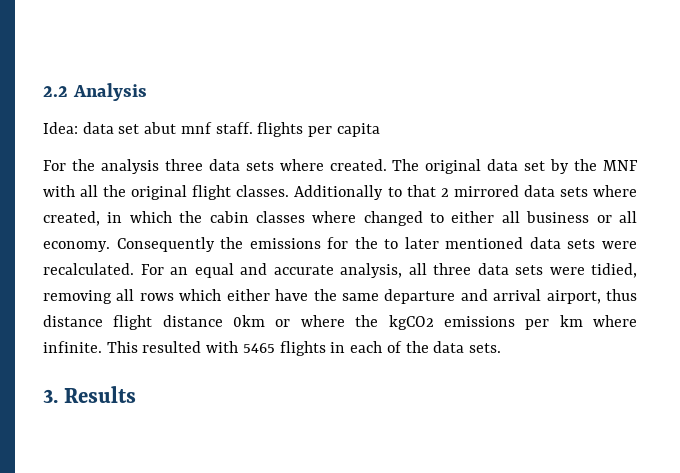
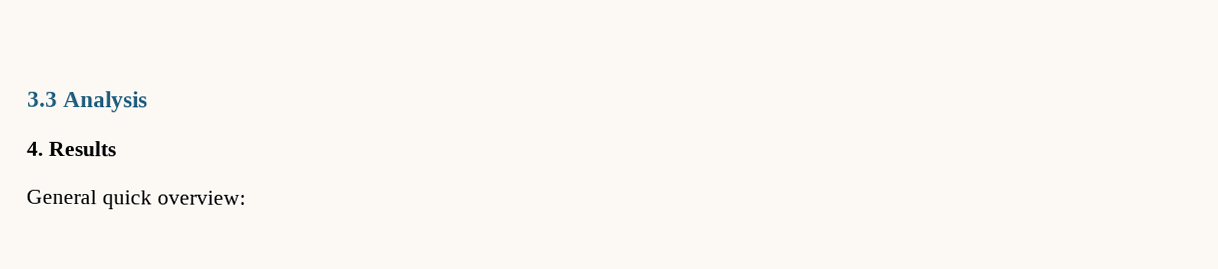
[43,86,68,97] 2.2 -> [27,91,58,107] 3.3
[43,122,380,137] [43,159,639,174] [43,185,638,200] [43,211,638,226] [43,237,637,252] [43,263,637,278] [43,289,637,304] [43,315,637,330] [43,341,501,356] [43,386,137,403] Idea: data set abut mnf staff. flights per capita // For the analysis three data sets where created. The original data set by the MNF with all the original flight classes. Additionally to that 2 mirrored data sets where created, in which the cabin classes where changed to either all business or all economy. Consequently the emissions for the to later mentioned data sets were recalculated. For an equal and accurate analysis, all three data sets were tidied, removing all rows which either have the same departure and arrival airport, thus distance flight distance 0km or where the kgCO2 emissions per km where infinite. This resulted with 5465 flights in each of the data sets. // 3. Results -> [26,140,116,157] [26,189,246,210] 4. Results // General quick overview:

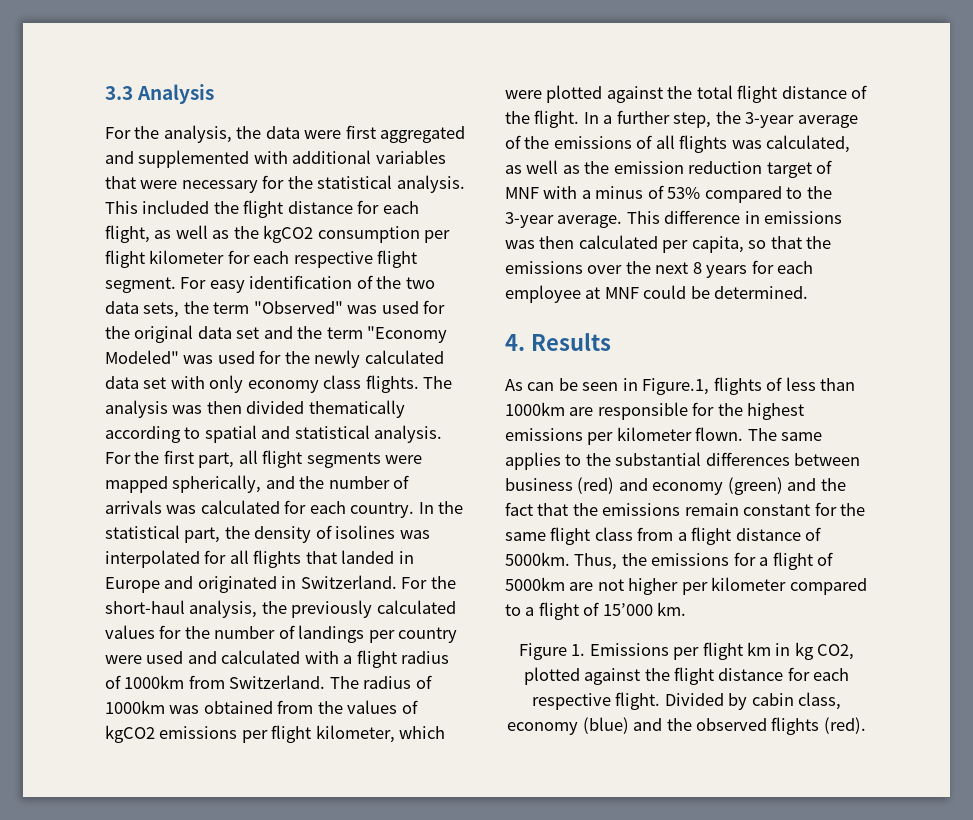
[26,140,116,157] [26,189,246,210] 4. Results // General quick overview: -> [105,125,466,143] [105,150,446,168] [105,175,465,193] [105,200,419,218] [105,225,451,243] [105,250,418,268] [105,275,435,293] [105,300,446,318] [105,325,448,343] [105,350,444,368] [105,375,453,393] [105,400,405,418] [105,425,443,443] [105,450,423,468] [105,475,410,493] [105,500,464,518] [105,525,430,543] [105,550,414,568] [105,575,456,593] [105,600,456,618] [105,625,458,643] [105,650,450,668] [105,675,432,689] [105,700,418,714] [105,725,446,743] [505,85,868,103] [505,110,858,128] [505,135,851,153] [505,160,833,178] [505,185,832,203] [505,210,843,228] [505,235,832,253] [505,260,814,278] [505,285,809,303] [505,333,611,351] [505,377,856,395] [505,402,805,420] [505,427,823,445] [505,452,861,470] [505,477,846,495] [505,502,866,516] [505,527,822,545] [505,552,834,570] [505,577,867,595] [505,602,687,620] [518,642,855,660] [523,667,850,685] [531,692,842,710] [507,717,866,735] For the analysis, the data were first aggregated and supplemented with additional variables that were necessary for the statistical analysis. This included the flight distance for each flight, as well as the kgCO2 consumption per flight kilometer for each respective flight segment. For easy identification of the two data sets, the term "Observed" was used for the original data set and the term "Economy Modeled" was used for the newly calculated data set with only economy class flights. The analysis was then divided thematically according to spatial and statistical analysis. For the first part, all flight segments were mapped spherically, and the number of arrivals was calculated for each country. In the statistical part, the density of isolines was interpolated for all flights that landed in Europe and originated in Switzerland. For the short-haul analysis, the previously calculated values for the number of landings per country were used and calculated with a flight radius of 1000km from Switzerland. The radius of 1000km was obtained from the values of kgCO2 emissions per flight kilometer, which were plotted against the total flight distance of the flight. In a further step, the 3-year average of the emissions of all flights was calculated, as well as the emission reduction target of MNF with a minus of 53% compared to the 3-year average. This difference in emissions was then calculated per capita, so that the emissions over the next 8 years for each employee at MNF could be determined. // 4. Results // As can be seen in Figure.1, flights of less than 1000km are responsible for the highest emissions per kilometer flown. The same applies to the substantial differences between business (red) and economy (green) and the fact that the emissions remain constant for the same flight class from a flight distance of 5000km. Thus, the emissions for a flight of 5000km are not higher per kilometer compared to a flight of 15’000 km. // Figure 1. Emissions per flight km in kg CO2, plotted against the flight distance for each respective flight. Divided by cabin class, economy (blue) and the observed flights (red).

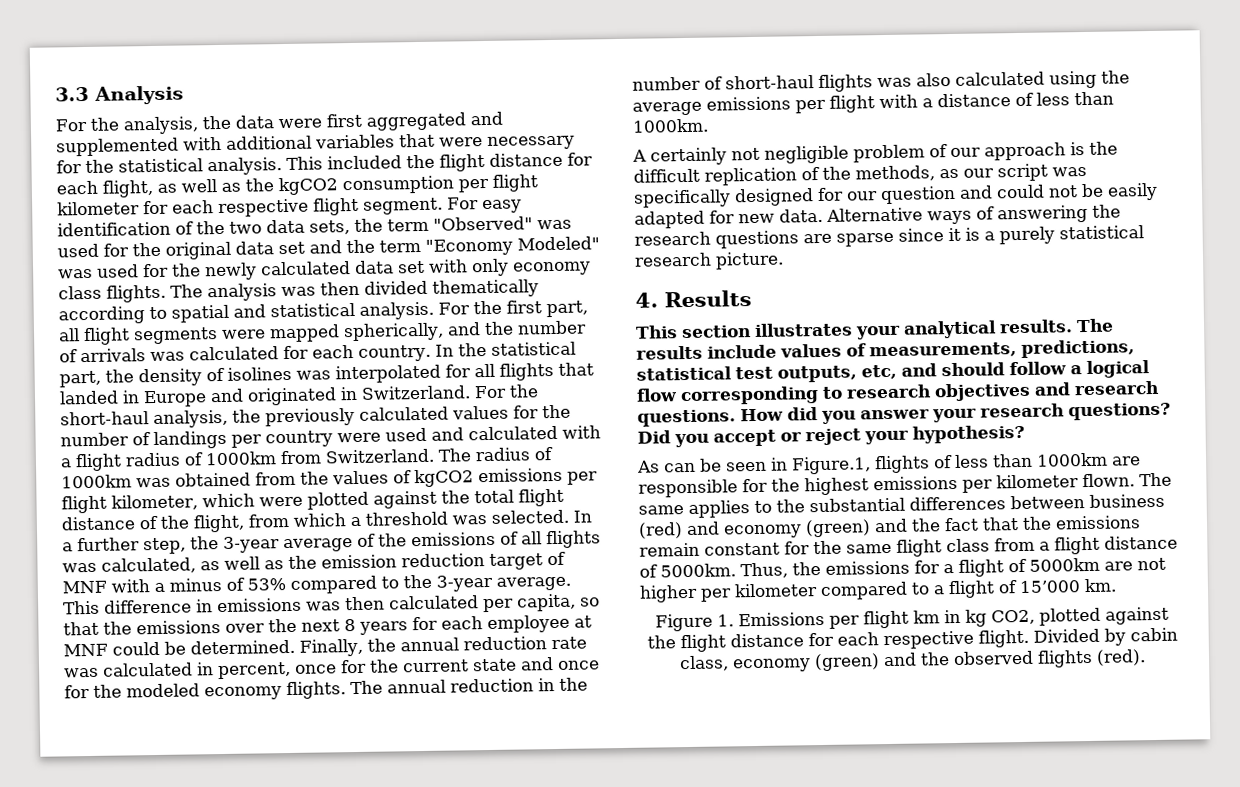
[534,110,580,128] flight. -> [193,509,569,533] flight, from which a threshold was selected.
[505,333,611,351] // 4. Results -> [299,636,587,657] [64,657,600,680] [64,677,588,701] [632,70,1130,92] [632,91,1114,116] [632,118,709,133] [632,141,1118,166] [633,163,1087,186] [633,182,1158,208] [634,204,1121,229] [634,225,1144,249] [634,251,784,270] [635,290,752,308] [635,318,1114,340] [636,339,1135,360] [636,360,1150,383] [636,380,1159,406] [637,402,1171,427] [637,424,1025,448] Finally, the annual reduction rate was calculated in percent, once for the current state and once for the modeled economy flights. The annual reduction in the number of short-haul flights was also calculated using the average emissions per flight with a distance of less than 1000km. // A certainly not negligible problem of our approach is the difficult replication of the methods, as our script was specifically designed for our question and could not be easily adapted for new data. Alternative ways of answering the research questions are sparse since it is a purely statistical research picture. // 4. Results // This section illustrates your analytical results. The results include values of measurements, predictions, statistical test outputs, etc, and should follow a logical flow corresponding to research objectives and research questions. How did you answer your research questions? Did you accept or reject your hypothesis?
[582,717,629,734] (blue) -> [814,653,880,672] (green)

